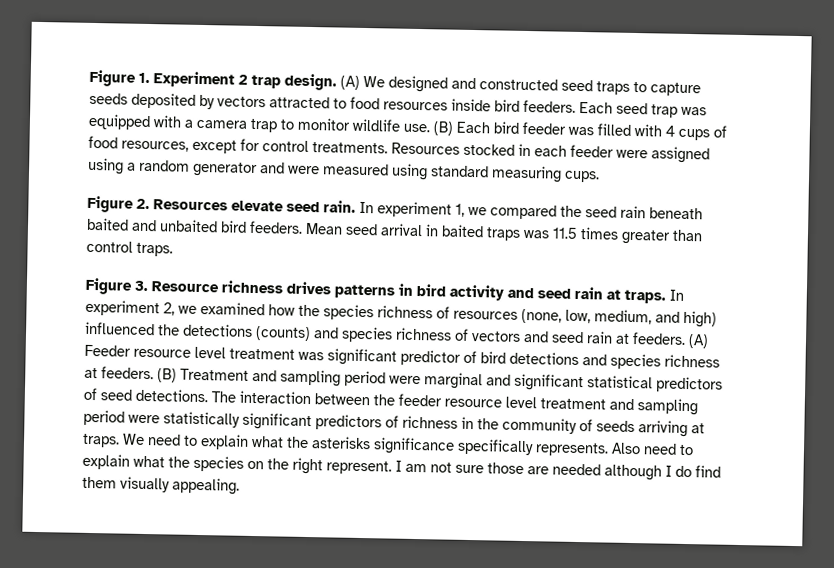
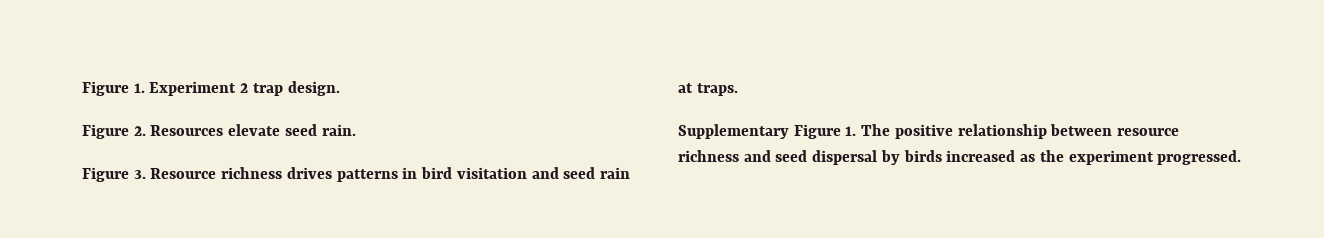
[340,75,701,97] [89,92,707,118] [88,113,727,141] [88,135,710,164] [87,157,600,183] (A) We designed and constructed seed traps to capture seeds deposited by vectors attracted to food resources inside bird feeders. Each seed trap was equipped with a camera trap to monitor wildlife use. (B) Each bird feeder was filled with 4 cups of food resources, except for control treatments. Resources stocked in each feeder were assigned using a random generator and were measured using standard measuring cups. -> (340, 88) none
[359,201,703,220] [86,217,703,245] [86,240,173,257] In experiment 1, we compared the seed rain beneath baited and unbaited bird feeders. Mean seed arrival in baited traps was 11.5 times greater than control traps. -> (356, 130) none
[449,284,504,301] activity -> [456,167,527,179] visitation
[669,289,684,301] [85,299,717,328] [85,321,709,349] [84,344,720,370] [84,366,723,393] [83,387,698,416] [83,409,705,438] [82,433,694,457] [82,453,721,481] [82,476,240,495] In experiment 2, we examined how the species richness of resources (none, low, medium, and high) influenced the detections (counts) and species richness of vectors and seed rain at feeders. (A) Feeder resource level treatment was significant predictor of bird detections and species richness at feeders. (B) Treatment and sampling period were marginal and significant statistical predictors of seed detections. The interaction between the feeder resource level treatment and sampling period were statistically significant predictors of richness in the community of seeds arriving at traps. We need to explain what the asterisks significance specifically represents. Also need to explain what the species on the right represent. I am not sure those are needed although I do find them visually appealing. -> [678,124,1180,139] [678,150,1242,165] // Supplementary Figure 1. The positive relationship between resource richness and seed dispersal by birds increased as the experiment progressed.

